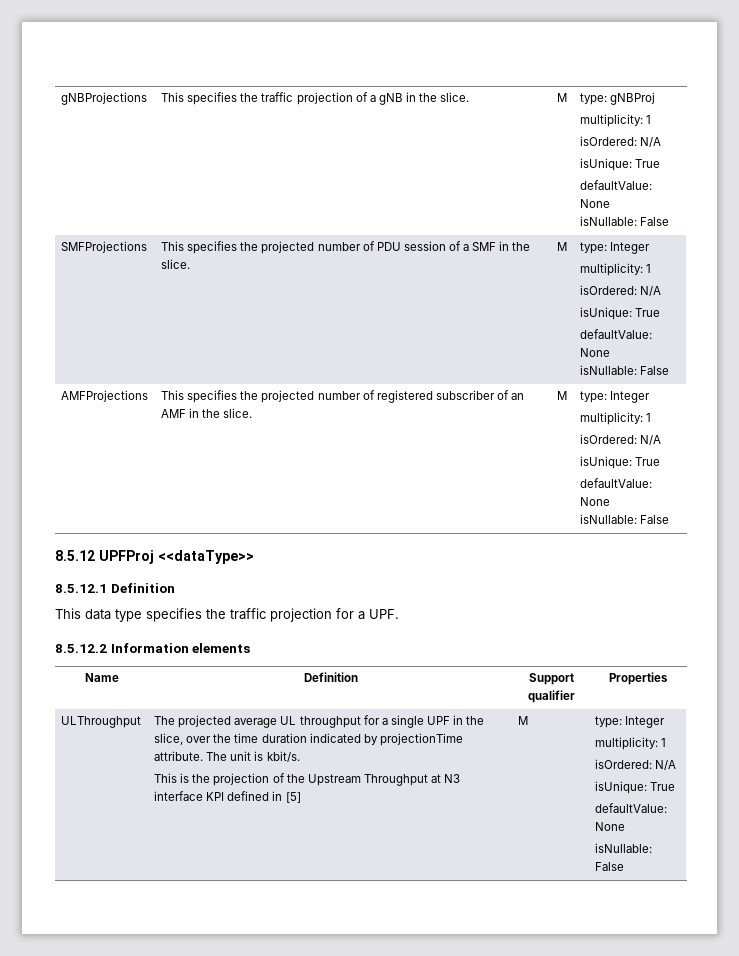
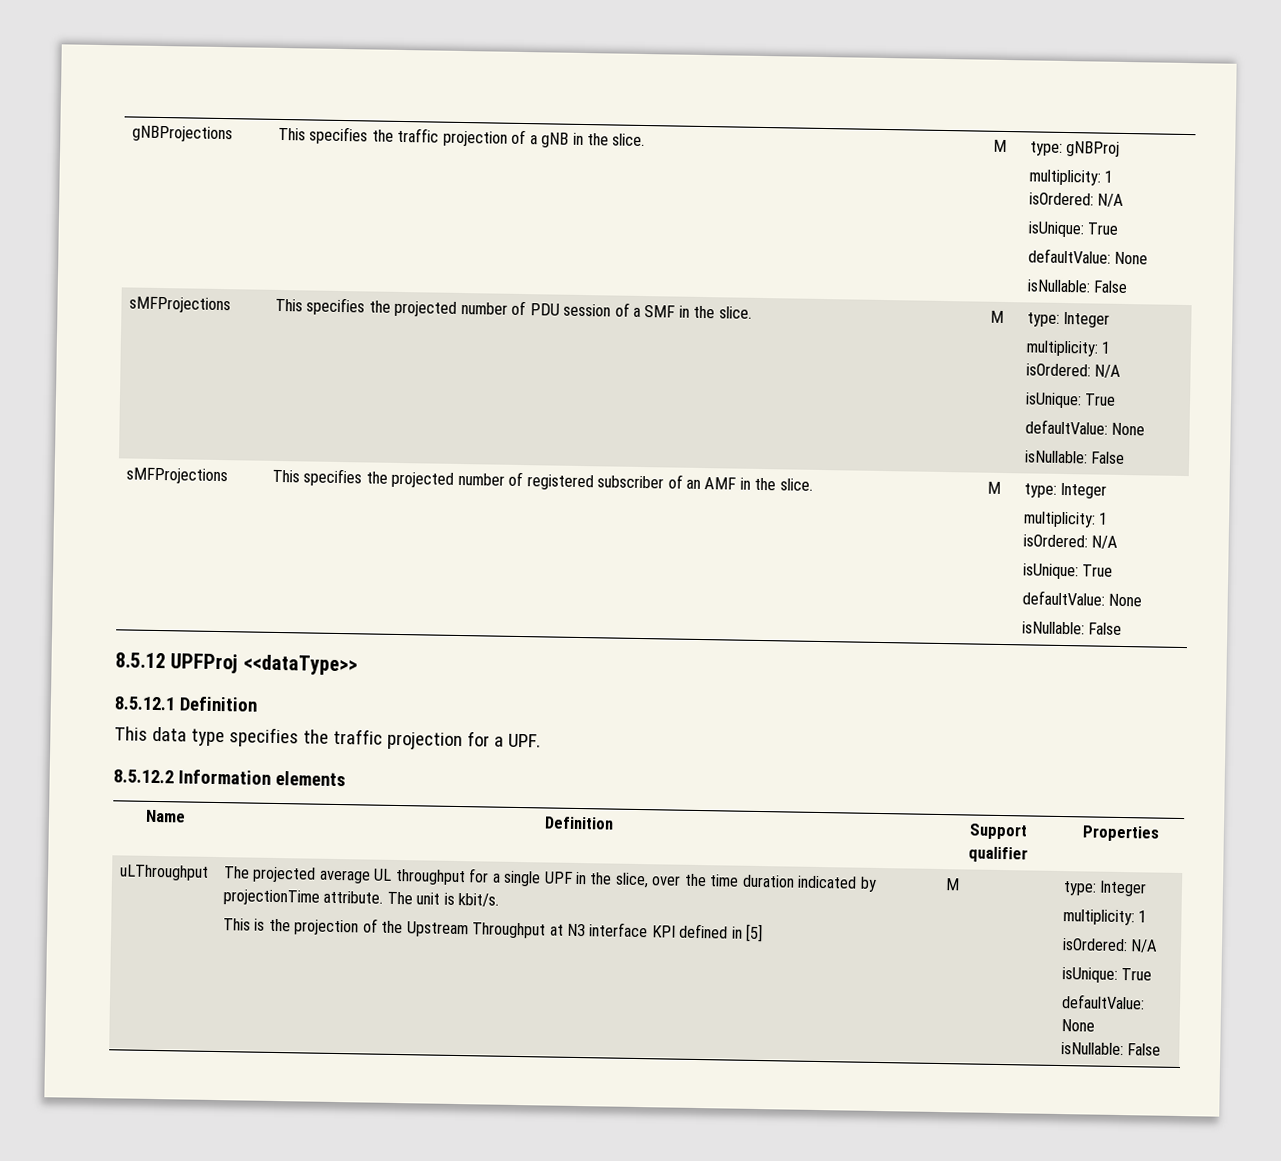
[61,241,148,253] SMFProjections -> [128,296,231,314] sMFProjections
[61,390,149,402] AMFProjections -> [125,467,228,485] sMFProjections
[61,716,142,728] ULThroughput -> [118,864,209,881] uLThroughput

